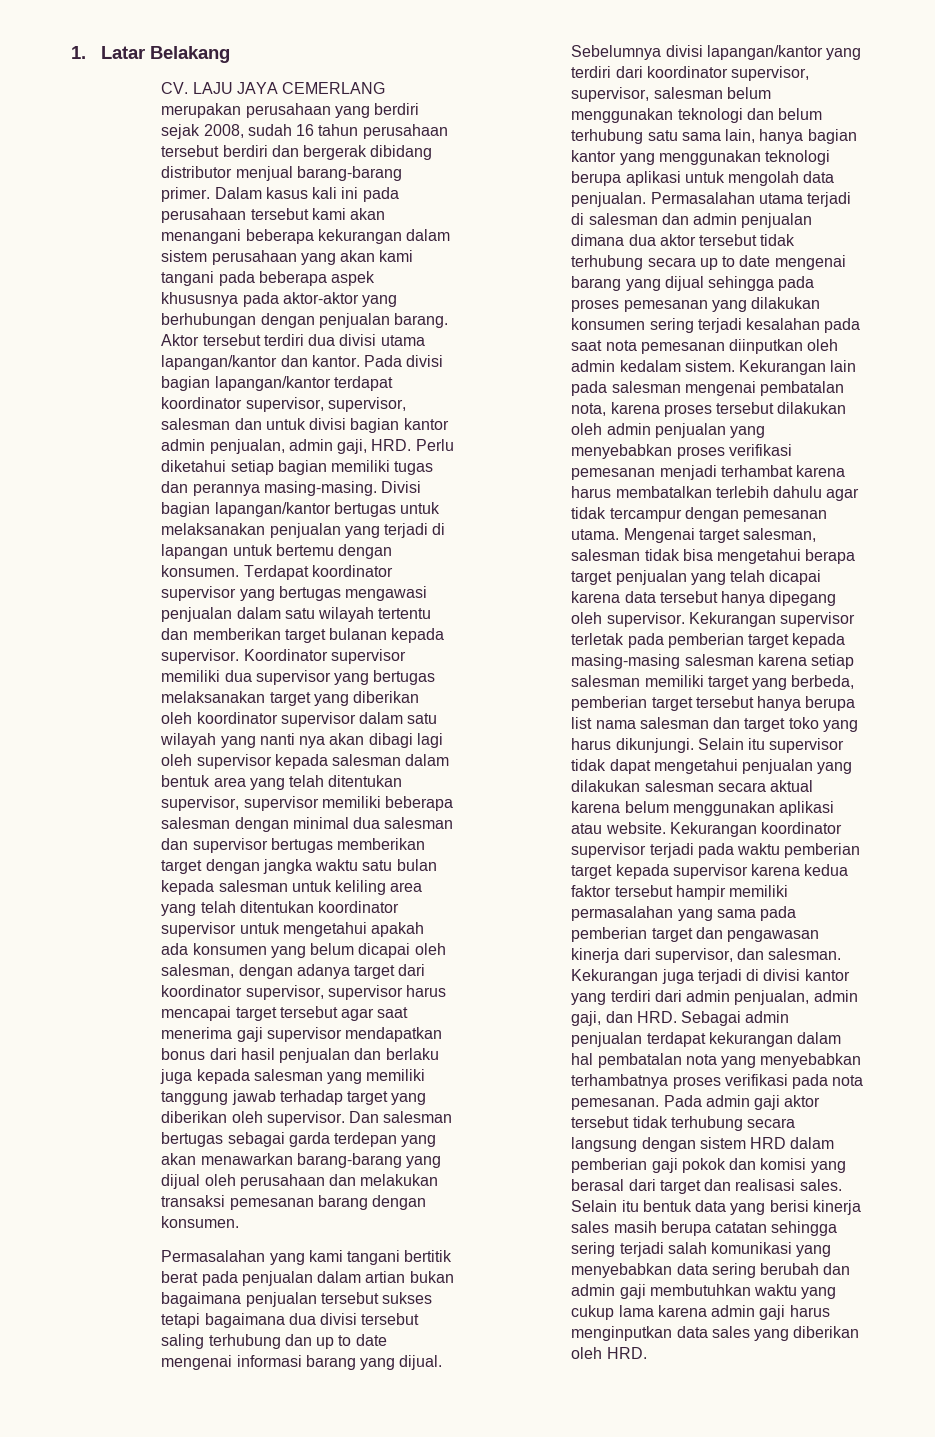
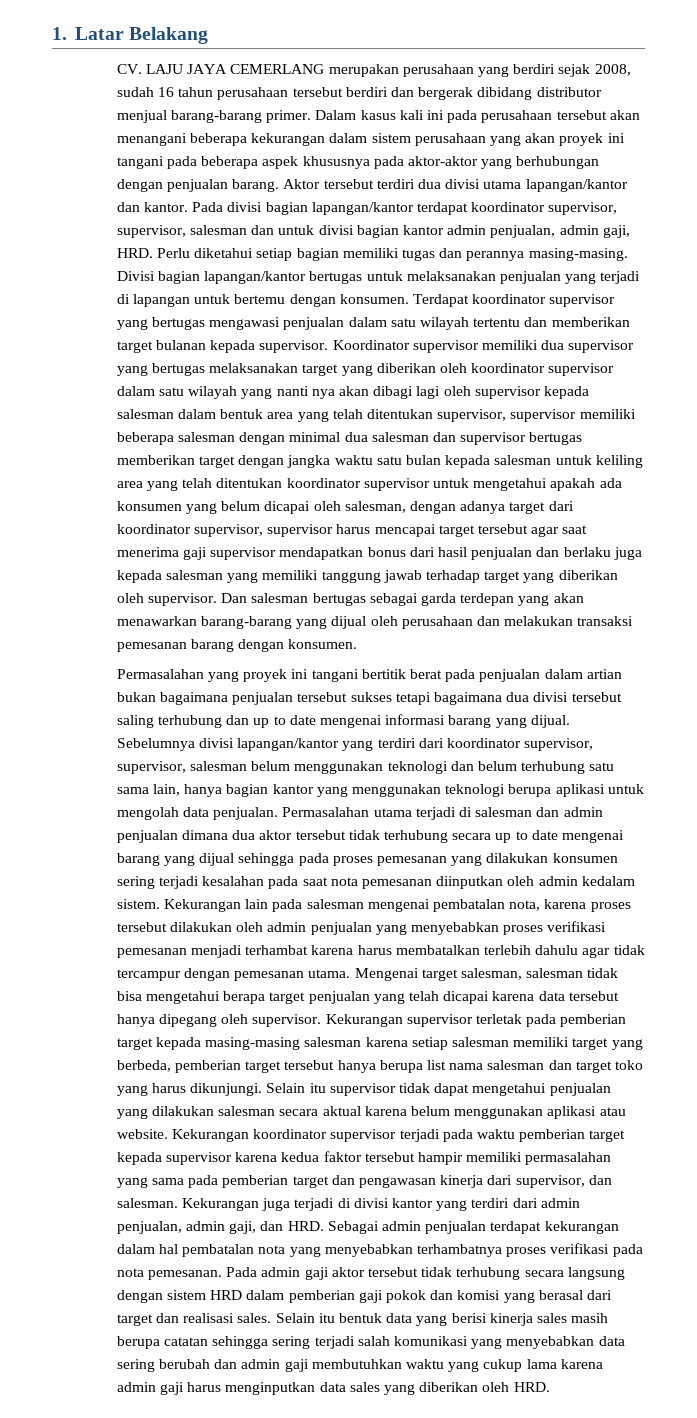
[311,208,346,220] kami -> (607, 115) none
[379,250,414,262] kami -> [559,133,625,146] proyek ini
[308,1250,343,1262] kami -> [243,669,309,682] proyek ini

